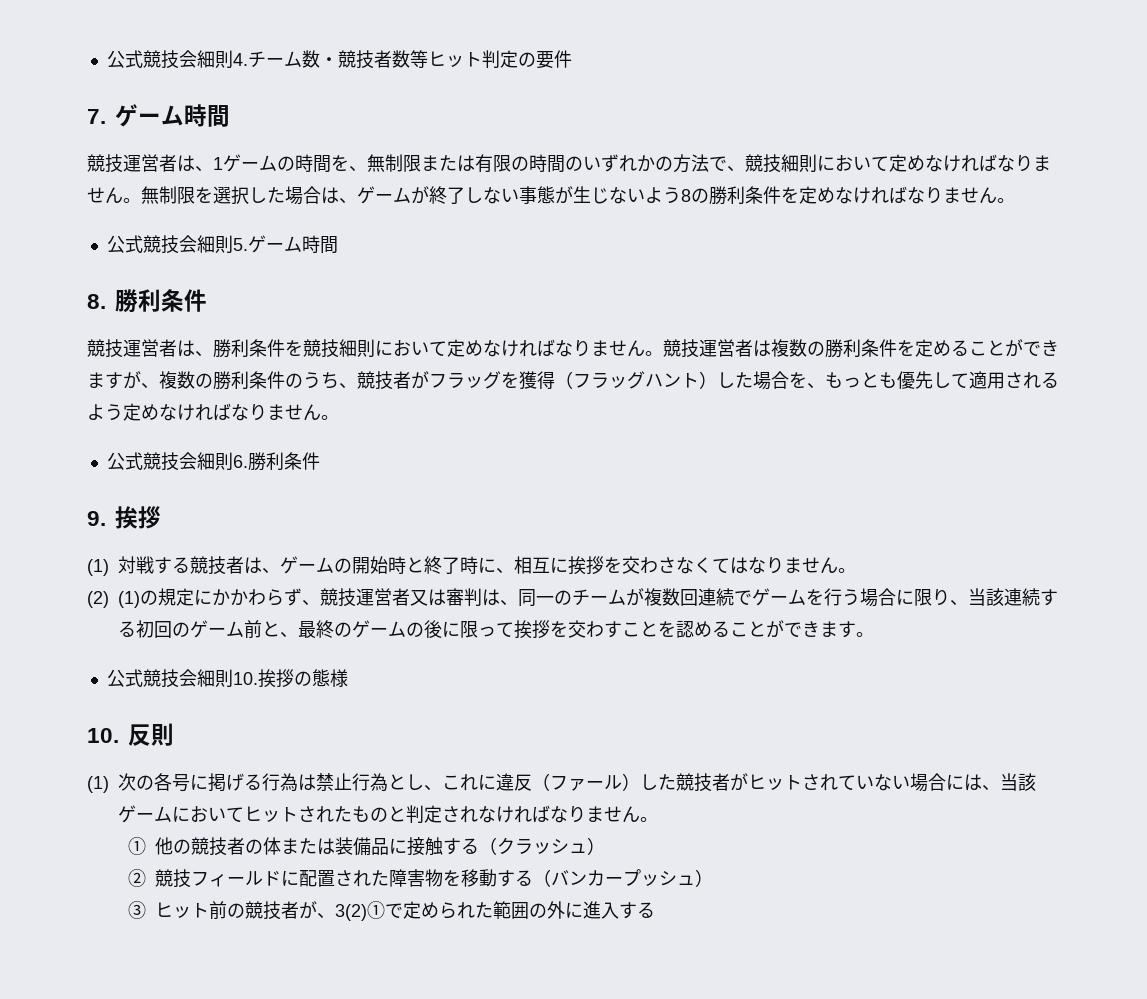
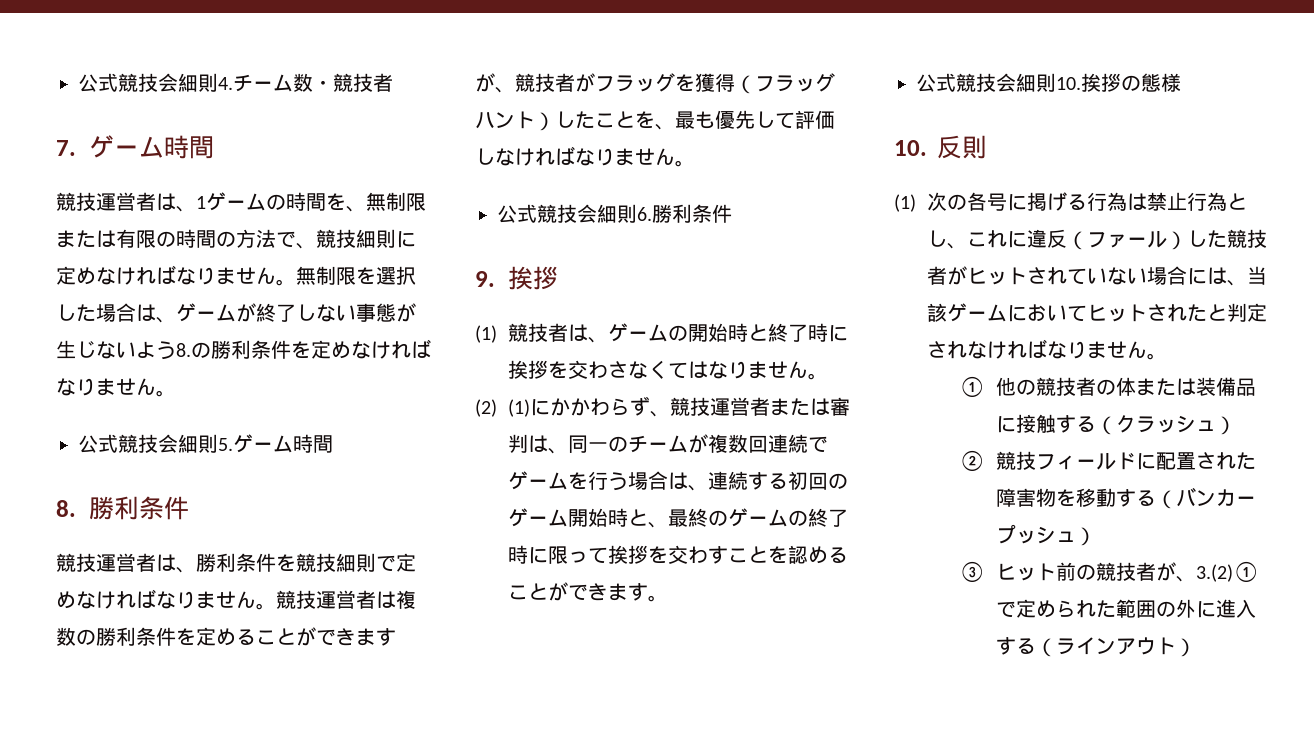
[391,50,572,69] 数等ヒット判定の要件 -> (393, 82) none
[583,154,673,172] いずれかの -> (236, 239) none
[835,155,889,171] おいて -> (416, 239) none
[681,189,691,202] 8 -> [176,343,191,357] 8.
[375,340,447,356] において -> [376,555,396,572] で
[159,371,357,390] 複数の勝利条件のうち、 -> (515, 90) none
[753,371,1059,390] [87,403,159,421] 場合を、もっとも優先して適用されるよう定め -> [595,110,835,130] [475,148,495,165] ことを、最も優先して評価し
[118,556,190,574] 対戦する -> (497, 334) none
[496,556,568,574] 、相互に -> (848, 333) none
[140,588,194,606] の規定 -> (530, 408) none
[410,589,428,606] 又 -> [769,398,810,416] また
[896,588,1004,606] に限り、当該 -> [667,472,708,491] は、
[244,620,262,638] 前 -> [567,508,628,527] 開始時
[424,620,442,638] 後 -> [807,508,848,527] [507,545,528,564] 終了時
[352,806,388,822] もの -> (1207, 313) none
[334,901,385,921] 3(2)① -> [1195,561,1260,582] 3.(2)①
(655, 910) none -> [1035,637,1196,657] （ラインアウト）

